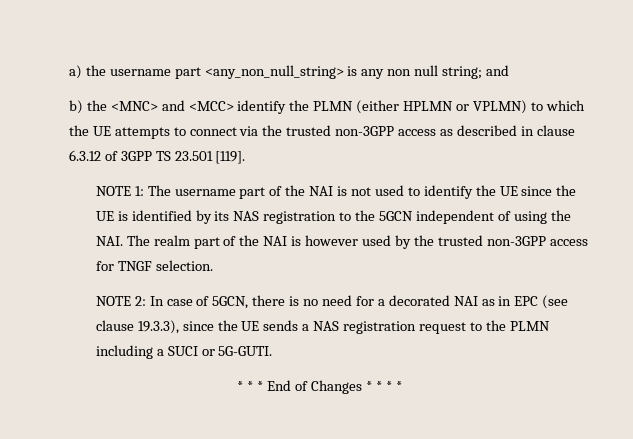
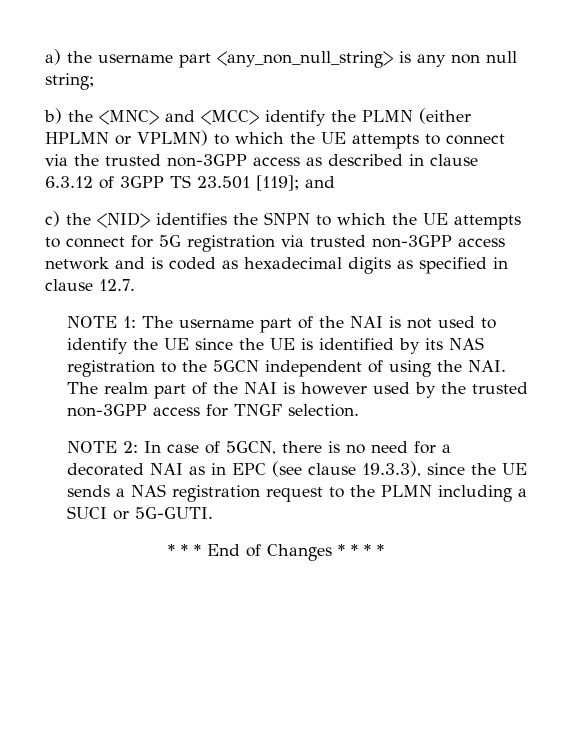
[486,65,510,76] and -> (94, 81) none
[215,151,246,164] [119]. -> [255,175,335,191] [44,211,521,230] [44,235,505,252] [44,257,508,274] [44,279,135,291] [119]; and // c) the <NID> identifies the SNPN to which the UE attempts to connect for 5G registration via trusted non-3GPP access network and is coded as hexadecimal digits as specified in clause 12.7.

